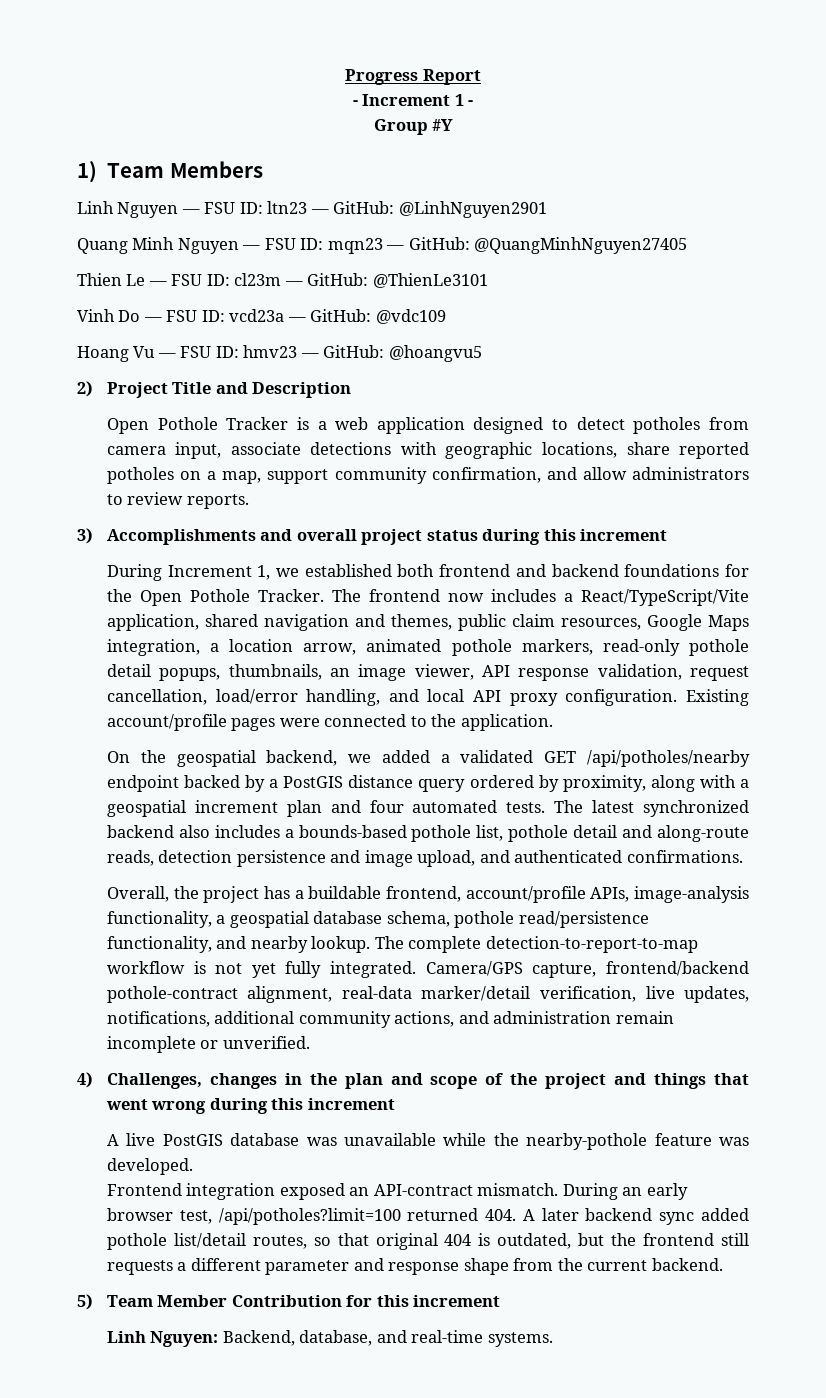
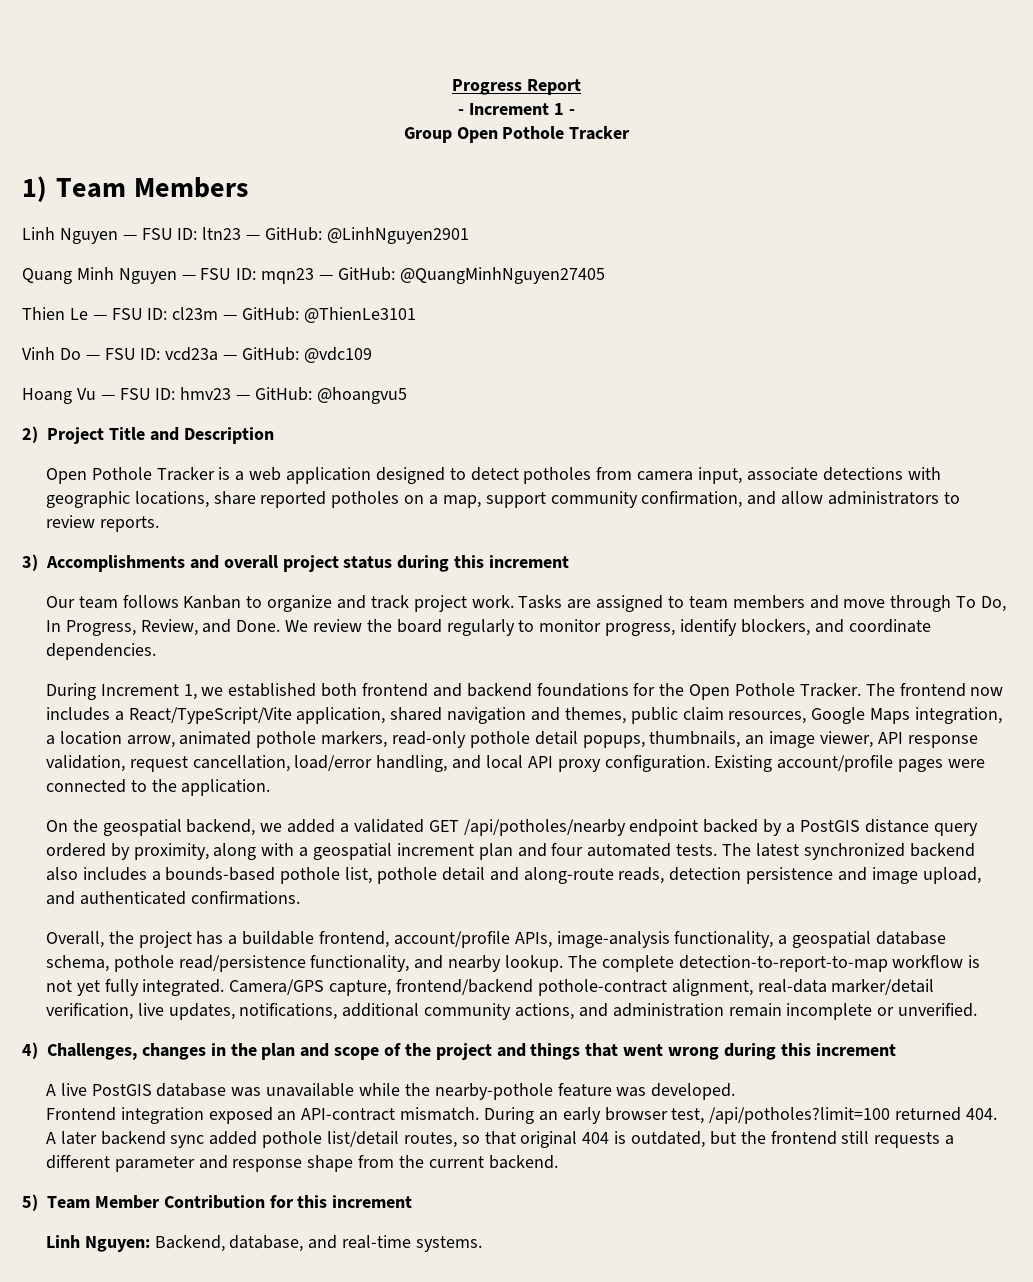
[432,119,454,131] #Y -> [456,126,631,143] Open Pothole Tracker
(668, 535) none -> [45,595,1007,612] [45,619,931,636] [45,643,156,660] // Our team follows Kanban to organize and track project work. Tasks are assigned to team members and move through To Do, In Progress, Review, and Done. We review the board regularly to monitor progress, identify blockers, and coordinate dependencies.

